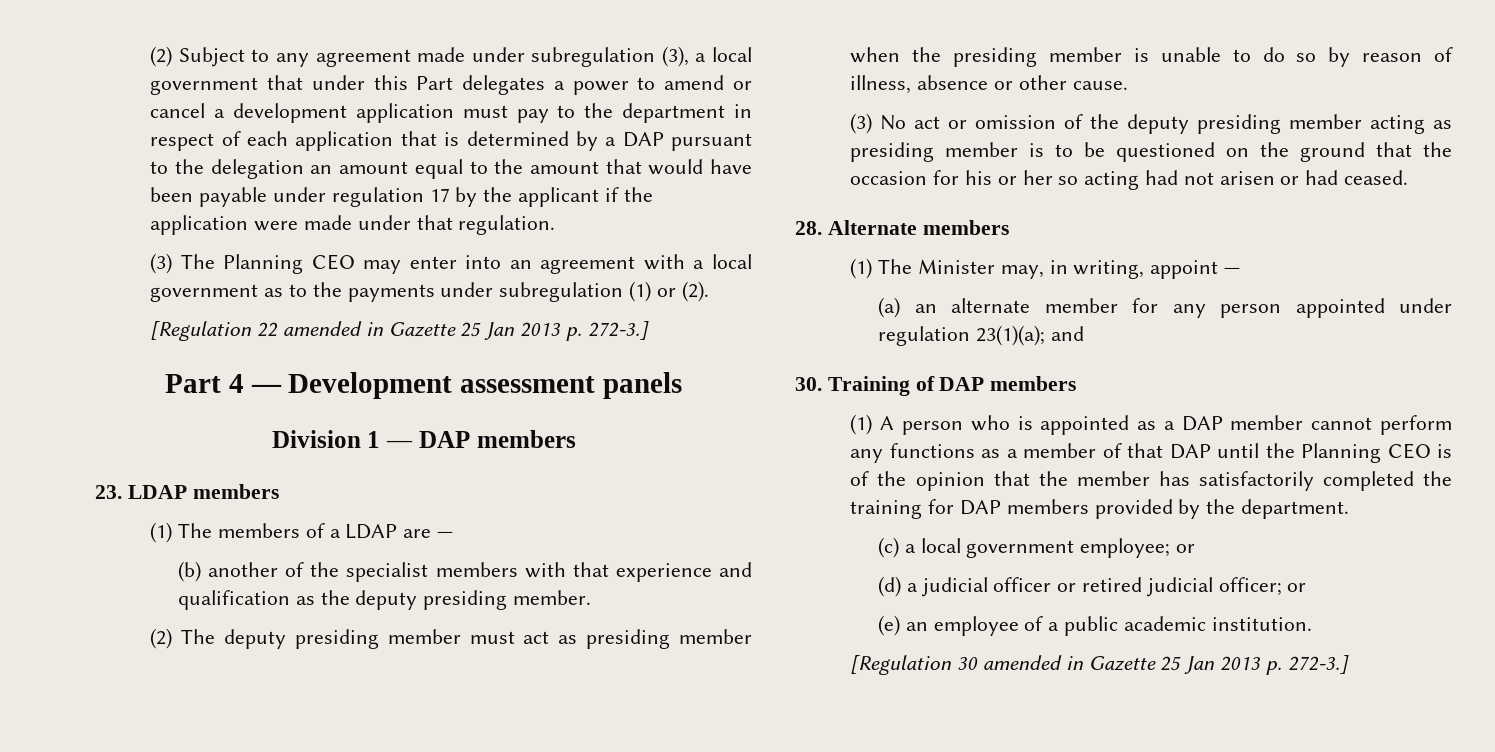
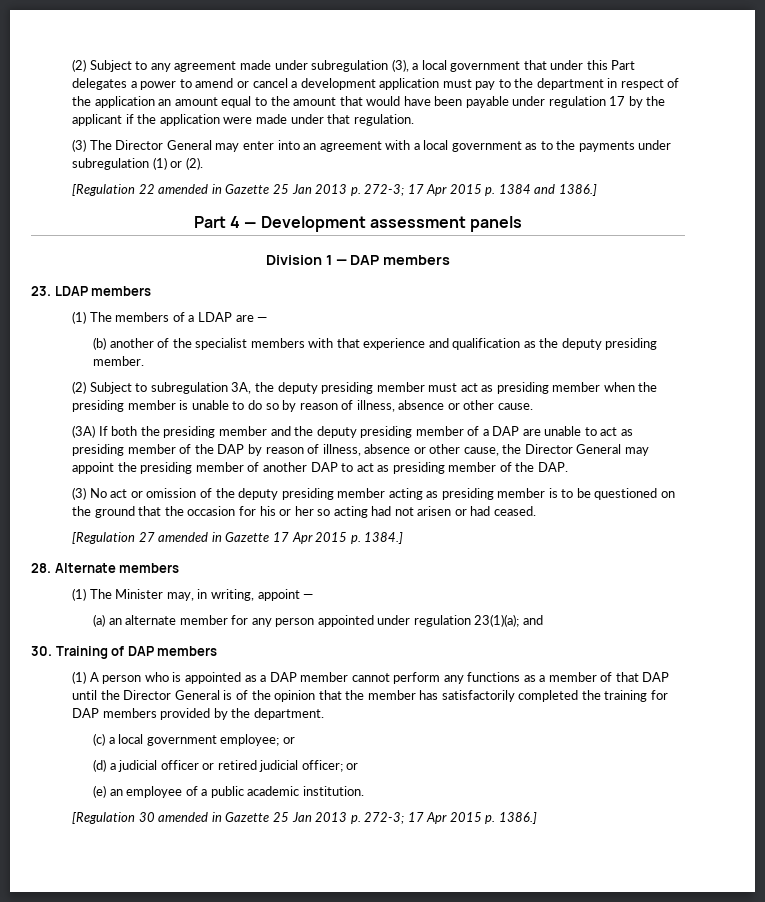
[247,131,752,151] [150,159,304,179] each application that is determined by a DAP pursuant to the delegation -> [72,96,155,108] the application
[223,254,355,274] Planning CEO -> [115,140,212,150] Director General
[587,321,649,340] 272-3.] -> [364,184,597,196] 272-3; 17 Apr 2015 p. 1384 and 1386.]
[181,629,216,644] The -> [89,382,274,394] Subject to subregulation 3A, the
(1128, 85) none -> [72,425,633,438] [72,444,649,456] [72,462,568,474] // (3A) If both the presiding member and the deputy presiding member of a DAP are unable to act as presiding member of the DAP by reason of illness, absence or other cause, the Director General may appoint the presiding member of another DAP to act as presiding member of the DAP.
(1409, 177) none -> [72,532,404,544] // [Regulation 27 amended in Gazette 17 Apr 2015 p. 1384.]
[1301,443,1431,463] Planning CEO -> [123,690,220,700] Director General
[1287,655,1349,674] 272-3.] -> [364,812,537,824] 272-3; 17 Apr 2015 p. 1386.]

